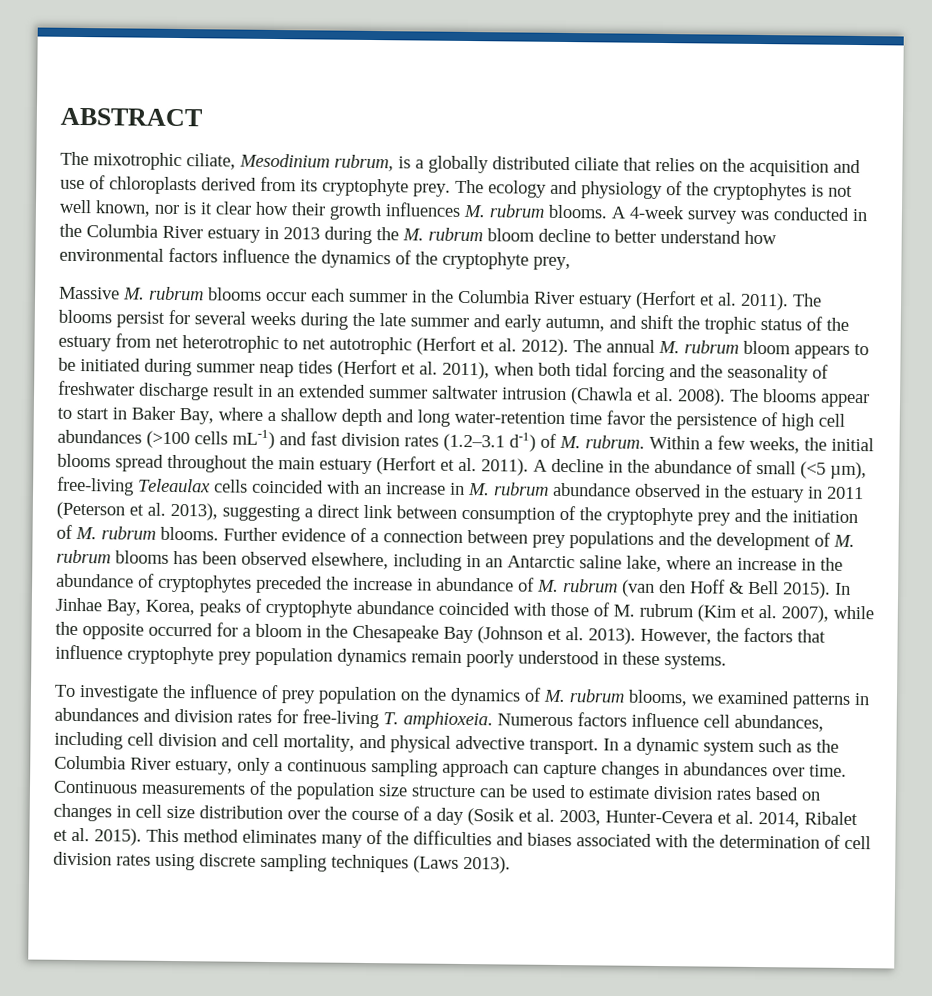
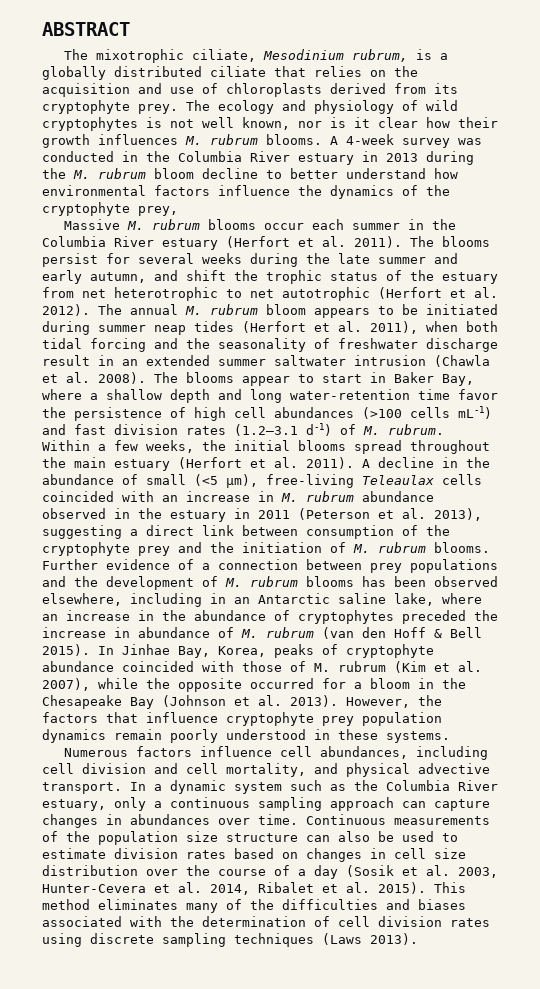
[686,182,709,196] the -> [426,100,458,111] wild
[54,684,870,709] [54,707,493,730] To investigate the influence of prey population on the dynamics of M. rubrum blooms, we examined patterns in abundances and division rates for free-living T. amphioxeia. -> (450, 737) none
(506, 793) none -> [338,831,370,842] also

